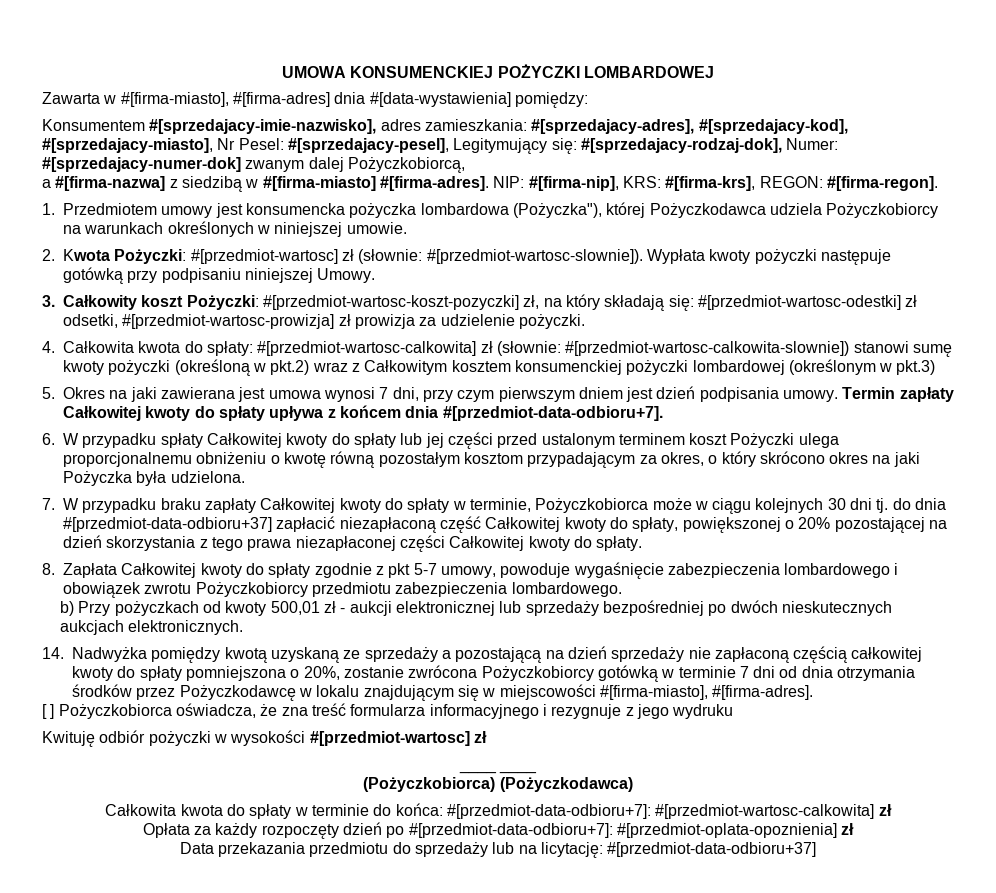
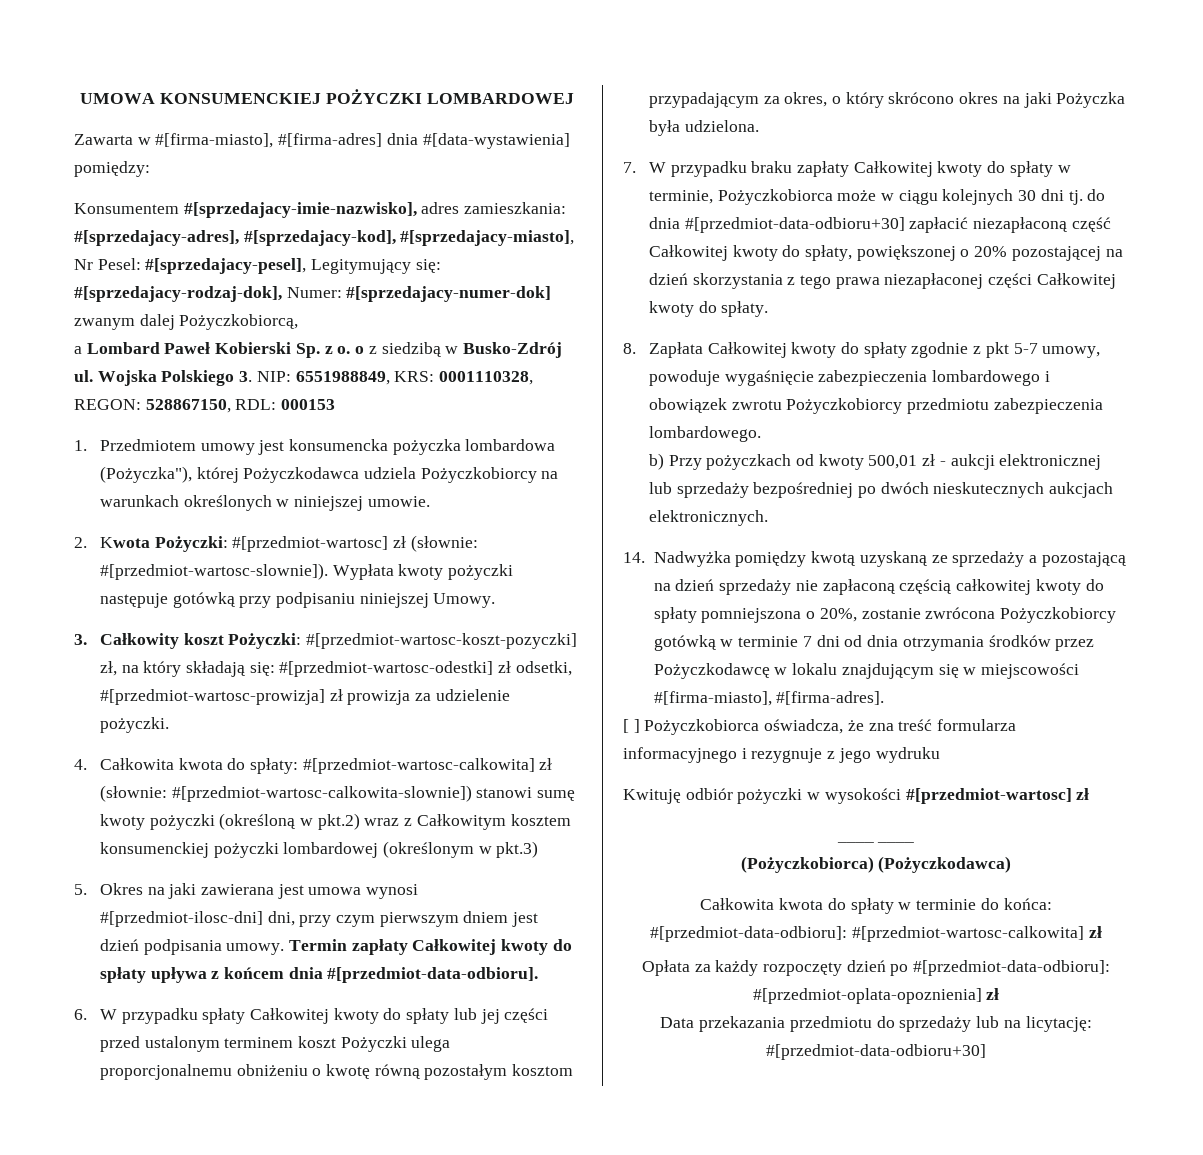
[55,176,938,192] #[firma-nazwa] z siedzibą w #[firma-miasto] #[firma-adres]. NIP: #[firma-nip], KRS: #[firma-krs], REGON: #[firma-regon]. -> [86,342,562,358] [74,370,534,386] [74,399,336,413] Lombard Paweł Kobierski Sp. z o. o z siedzibą w Busko-Zdrój ul. Wojska Polskiego 3. NIP: 6551988849, KRS: 0001110328, REGON: 528867150, RDL: 000153
[379,387,389,399] 7 -> [99,911,263,927] #[przedmiot-ilosc-dni]
[442,406,663,421] #[przedmiot-data-odbioru+7]. -> [327,967,539,983] #[przedmiot-data-odbioru].
[63,517,272,532] #[przedmiot-data-odbioru+37] -> [684,217,905,233] #[przedmiot-data-odbioru+30]
[446,804,651,819] #[przedmiot-data-odbioru+7]: -> [650,926,848,942] #[przedmiot-data-odbioru]:
[408,823,613,838] #[przedmiot-data-odbioru+7]: -> [913,960,1111,976] #[przedmiot-data-odbioru]:
[607,842,817,857] #[przedmiot-data-odbioru+37] -> [766,1044,986,1060] #[przedmiot-data-odbioru+30]

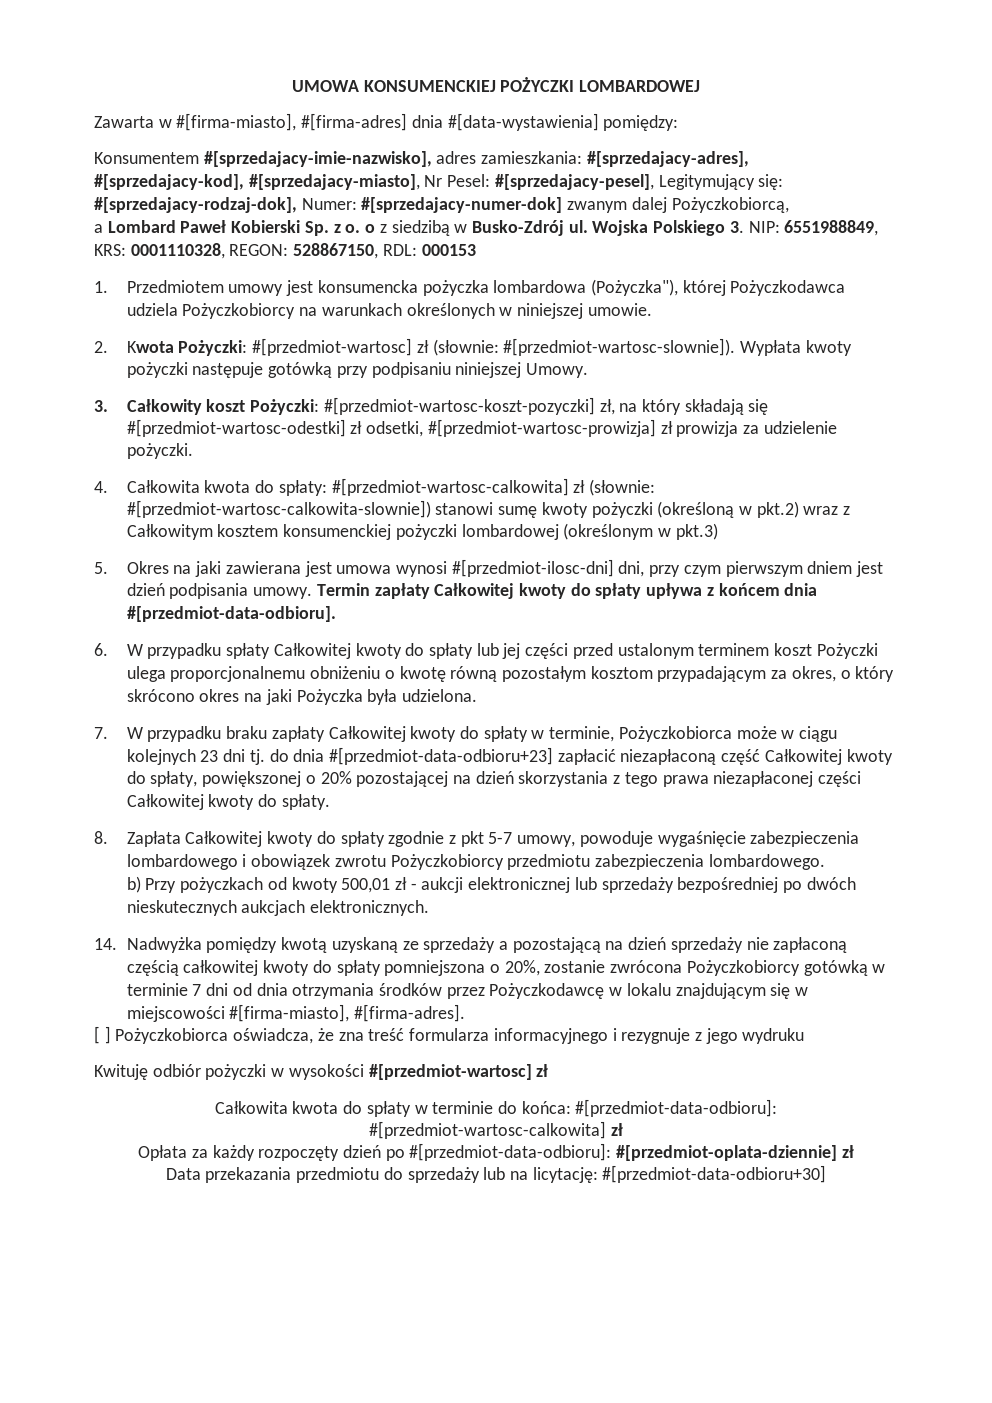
[249,662,275,676] się: -> [748,399,769,415] się
[1018,190,1037,201] 30 -> [200,750,219,762] 23
[684,217,905,233] #[przedmiot-data-odbioru+30] -> [328,747,553,765] #[przedmiot-data-odbioru+23]
[836,841,915,843] [740,856,1012,873] // ____ ____ // (Pożyczkobiorca) (Pożyczkodawca) -> (549, 1070) none
[752,988,982,1004] #[przedmiot-oplata-opoznienia] -> [616,1145,838,1161] #[przedmiot-oplata-dziennie]

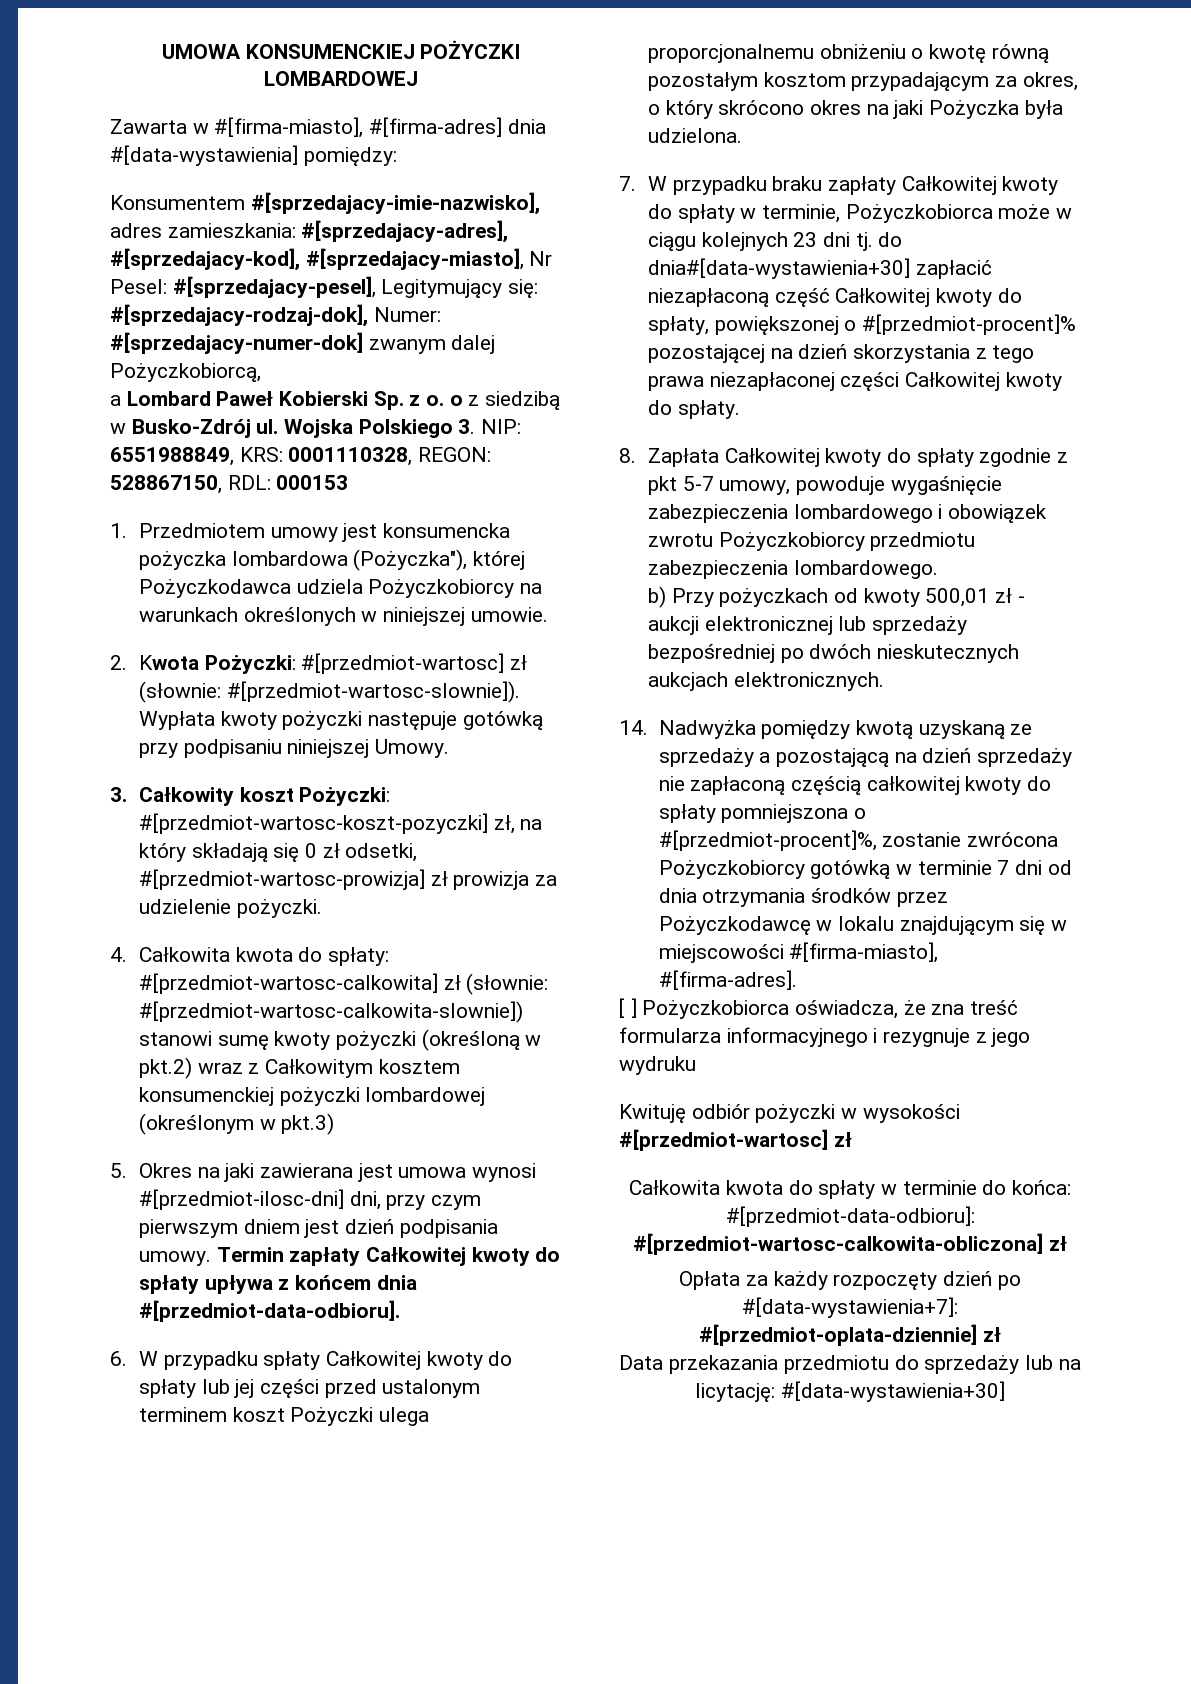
[126,419,346,437] #[przedmiot-wartosc-odestki] -> [305,843,318,858] 0
[293,747,553,765] dnia #[przedmiot-data-odbioru+23] -> [648,258,911,279] dnia#[data-wystawienia+30]
[320,771,352,784] 20% -> [862,314,1077,335] #[przedmiot-procent]%
[504,960,540,976] 20%, -> [658,830,877,851] #[przedmiot-procent]%,
[369,1121,607,1139] #[przedmiot-wartosc-calkowita] -> [633,1233,1044,1255] #[przedmiot-wartosc-calkowita-obliczona]
[409,1143,612,1161] #[przedmiot-data-odbioru]: -> [742,1297,958,1318] #[data-wystawienia+7]:
[602,1165,827,1183] #[przedmiot-data-odbioru+30] -> [780,1381,1005,1402] #[data-wystawienia+30]

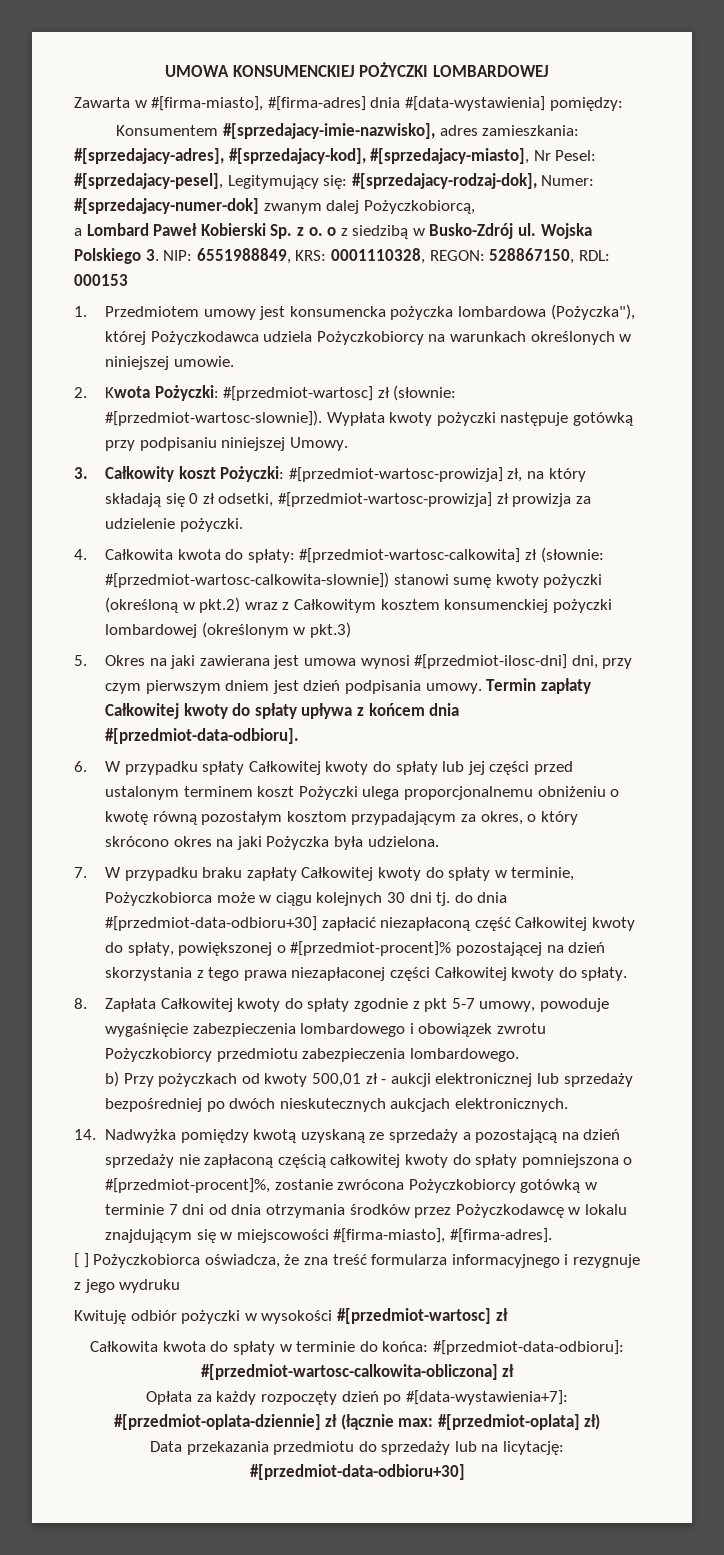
[139,813,489,834] #[przedmiot-wartosc-koszt-pozyczki] -> [288,467,503,482] #[przedmiot-wartosc-prowizja]
[793,232,818,247] 23 -> [387,892,406,903] 30
[648,258,911,279] dnia#[data-wystawienia+30] -> [477,892,508,903] [105,916,318,931] dnia #[przedmiot-data-odbioru+30]
(1001, 1334) none -> [340,1414,601,1430] (łącznie max: #[przedmiot-oplata] zł)
[780,1381,1005,1402] #[data-wystawienia+30] -> [249,1464,465,1480] #[przedmiot-data-odbioru+30]

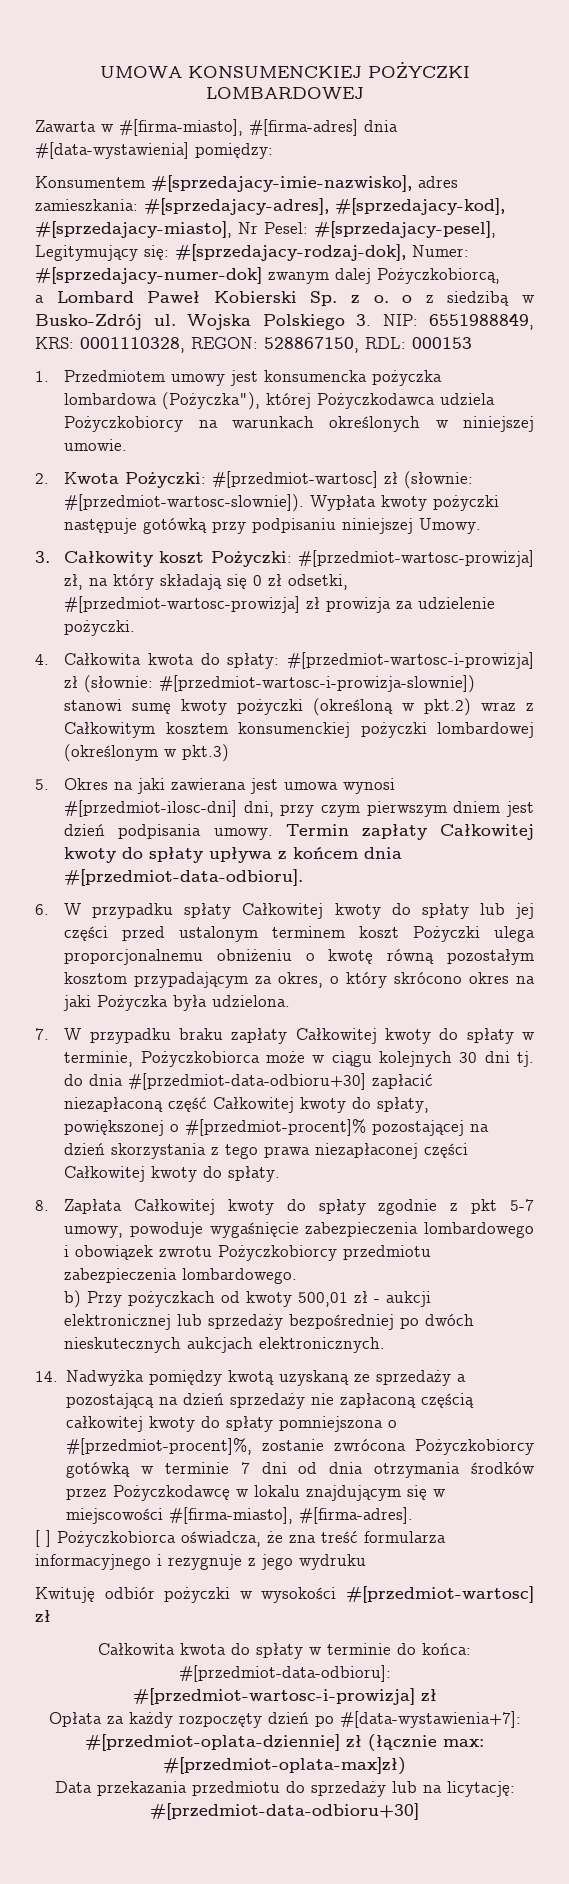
[299,547,604,563] [105,572,390,588] #[przedmiot-wartosc-calkowita] zł (słownie: #[przedmiot-wartosc-calkowita-slownie]) -> [286,652,534,669] [64,675,476,693] #[przedmiot-wartosc-i-prowizja] zł (słownie: #[przedmiot-wartosc-i-prowizja-slownie])
[200,1364,498,1380] #[przedmiot-wartosc-calkowita-obliczona] -> [132,1688,415,1705] #[przedmiot-wartosc-i-prowizja]
[437,1414,601,1430] #[przedmiot-oplata] zł) -> [163,1757,406,1775] #[przedmiot-oplata-max]zł)

